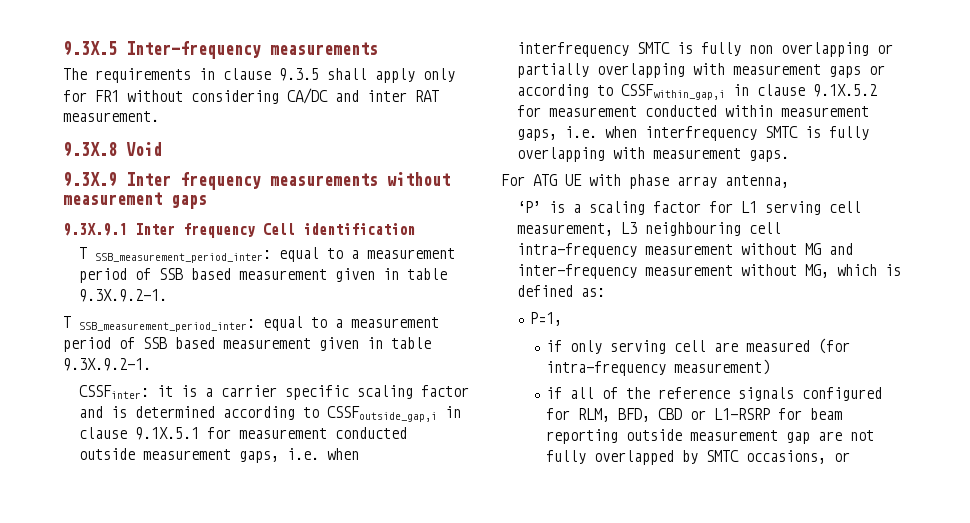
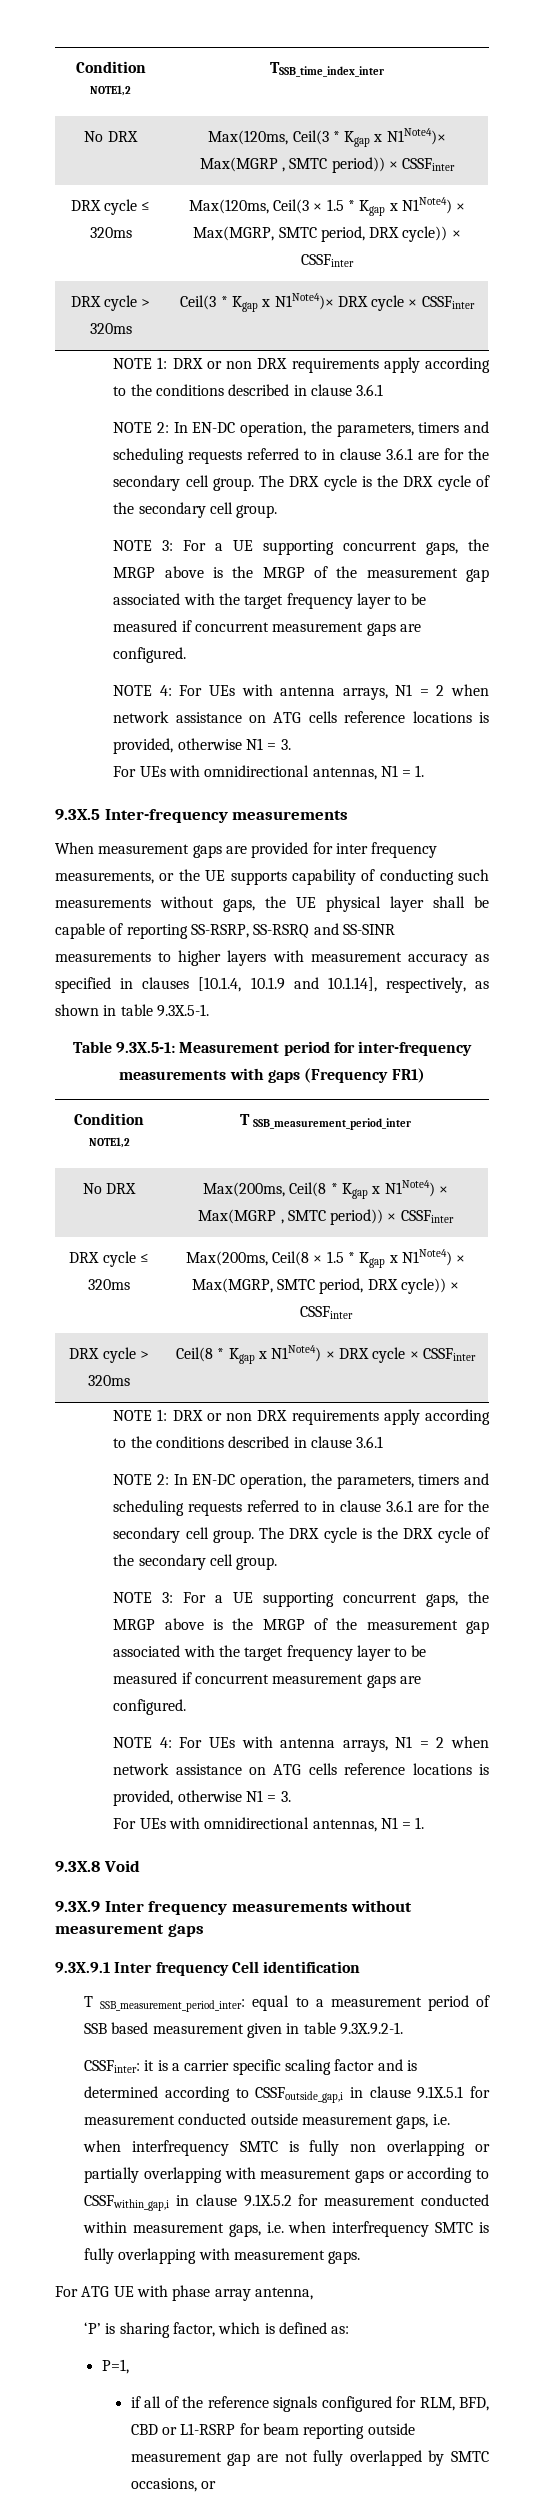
[63,41,378,59] [63,68,455,83] [63,88,439,104] [63,111,159,122] 9.3X.5 Inter-frequency measurements // The requirements in clause 9.3.5 shall apply only for FR1 without considering CA/DC and inter RAT measurement. -> [75,61,146,73] [90,85,131,96] [270,62,384,77] [84,131,138,142] [208,128,446,147] [199,157,456,173] [70,199,151,215] [89,227,132,238] [188,197,466,216] [193,226,461,242] [301,254,354,267] [70,295,151,311] [89,323,132,334] [180,293,475,312] [113,357,490,373] [113,384,384,396] [113,421,489,437] [113,448,490,464] [113,475,491,491] [113,502,278,518] [113,539,489,555] [113,566,489,582] [113,593,427,609] [113,620,421,636] [113,647,187,663] [113,684,489,700] [113,711,490,723] [113,738,291,754] [113,765,425,780] [55,809,349,823] [55,842,438,858] [55,869,489,885] [55,896,489,912] [55,923,395,939] [55,950,489,966] [55,977,489,993] [55,1004,209,1017] [72,1041,473,1056] [119,1068,425,1083] [74,1113,144,1125] [88,1137,130,1148] [239,1114,412,1130] [82,1183,137,1194] [203,1180,448,1199] [198,1209,454,1225] [69,1251,149,1267] [88,1279,130,1290] [185,1249,466,1268] [191,1278,460,1294] [299,1306,353,1319] [69,1347,149,1363] [88,1375,130,1386] [176,1345,476,1364] [113,1409,490,1425] [113,1436,384,1448] [113,1473,489,1489] [113,1500,490,1516] [113,1527,491,1543] [113,1554,278,1570] [113,1591,489,1607] [113,1618,489,1634] [113,1645,427,1661] [113,1672,421,1688] [113,1699,187,1715] [113,1736,489,1752] [113,1763,490,1775] [113,1790,291,1806] [113,1817,425,1832] Condition NOTE1,2 | TSSB_time_index_inter // No DRX | Max(120ms, Ceil(3 * Kgap x N1Note4)× Max(MGRP , SMTC period)) × CSSFinter // DRX cycle ≤ 320ms | Max(120ms, Ceil(3 × 1.5 * Kgap x N1Note4) × Max(MGRP, SMTC period, DRX cycle)) × CSSFinter // DRX cycle > 320ms | Ceil(3 * Kgap x N1Note4)× DRX cycle × CSSFinter // NOTE 1: DRX or non DRX requirements apply according to the conditions described in clause 3.6.1 // NOTE 2: In EN-DC operation, the parameters, timers and scheduling requests referred to in clause 3.6.1 are for the secondary cell group. The DRX cycle is the DRX cycle of the secondary cell group. // NOTE 3: For a UE supporting concurrent gaps, the MRGP above is the MRGP of the measurement gap associated with the target frequency layer to be measured if concurrent measurement gaps are configured. // NOTE 4: For UEs with antenna arrays, N1 = 2 when network assistance on ATG cells reference locations is provided, otherwise N1 = 3. // For UEs with omnidirectional antennas, N1 = 1. // 9.3X.5 Inter-frequency measurements // When measurement gaps are provided for inter frequency measurements, or the UE supports capability of conducting such measurements without gaps, the UE physical layer shall be capable of reporting SS-RSRP, SS-RSRQ and SS-SINR measurements to higher layers with measurement accuracy as specified in clauses [10.1.4, 10.1.9 and 10.1.14], respectively, as shown in table 9.3X.5-1. // Table 9.3X.5-1: Measurement period for inter-frequency measurements with gaps (Frequency FR1) // Condition NOTE1,2 | T SSB_measurement_period_inter // No DRX | Max(200ms, Ceil(8 * Kgap x N1Note4) × Max(MGRP , SMTC period)) × CSSFinter // DRX cycle ≤ 320ms | Max(200ms, Ceil(8 × 1.5 * Kgap x N1Note4) × Max(MGRP, SMTC period, DRX cycle)) × CSSFinter // DRX cycle > 320ms | Ceil(8 * Kgap x N1Note4) × DRX cycle × CSSFinter // NOTE 1: DRX or non DRX requirements apply according to the conditions described in clause 3.6.1 // NOTE 2: In EN-DC operation, the parameters, timers and scheduling requests referred to in clause 3.6.1 are for the secondary cell group. The DRX cycle is the DRX cycle of the secondary cell group. // NOTE 3: For a UE supporting concurrent gaps, the MRGP above is the MRGP of the measurement gap associated with the target frequency layer to be measured if concurrent measurement gaps are configured. // NOTE 4: For UEs with antenna arrays, N1 = 2 when network assistance on ATG cells reference locations is provided, otherwise N1 = 3. // For UEs with omnidirectional antennas, N1 = 1.
[63,316,439,332] [63,337,431,352] [63,358,151,371] // T SSB_measurement_period_inter: equal to a measurement period of SSB based measurement given in table 9.3X.9.2-1. -> (404, 2028) none
[572,201,861,215] [516,222,781,236] [516,243,853,258] [516,264,829,279] a scaling factor for L1 serving cell measurement, L3 neighbouring cell intra-frequency measurement without MG and inter-frequency measurement without MG, -> [119,2322,216,2338] sharing factor,
[545,338,850,354] [545,359,770,376] // if only serving cell are measured (for intra-frequency measurement) -> (129, 2366) none

